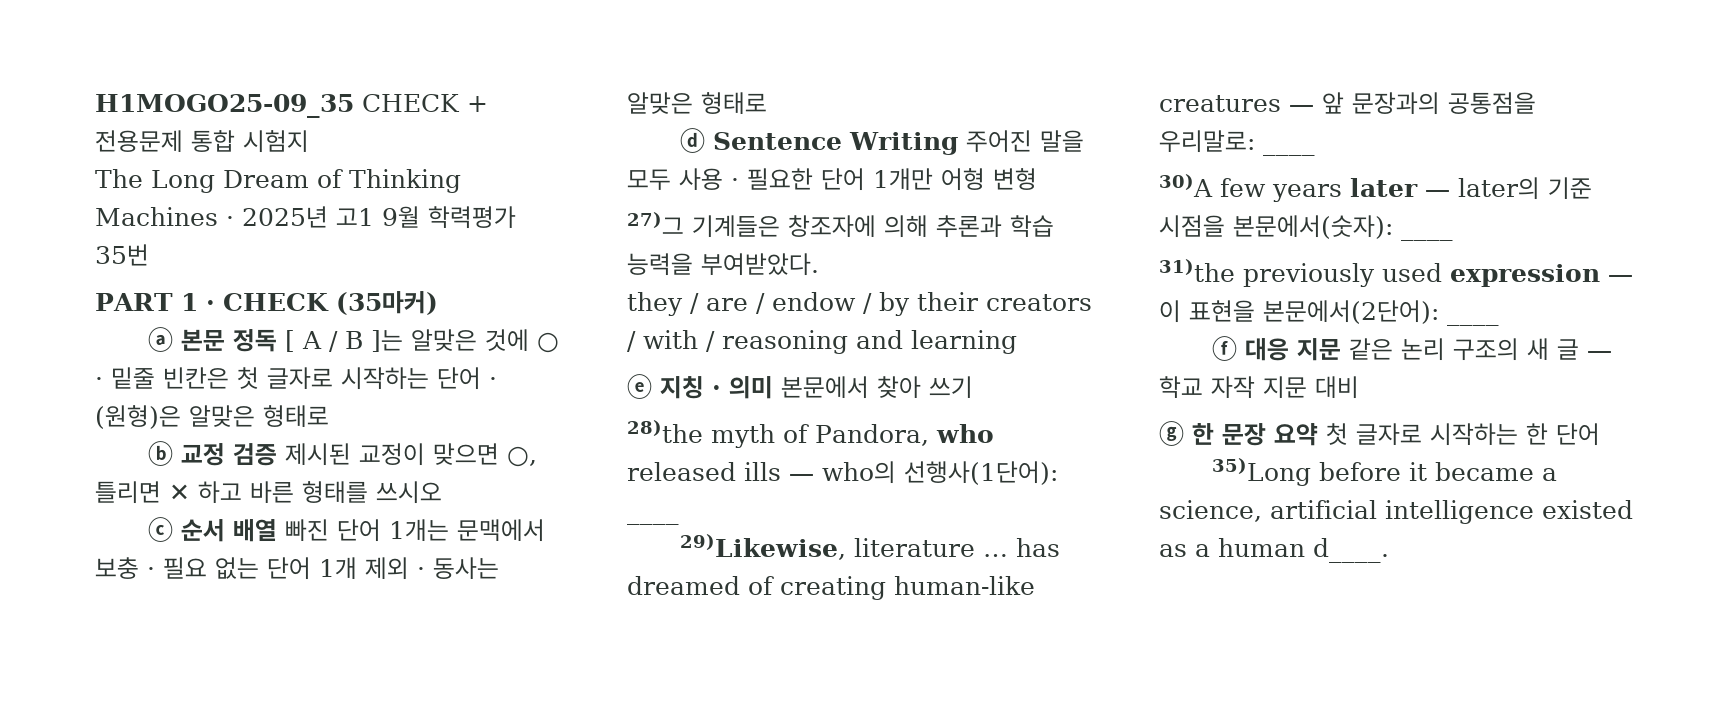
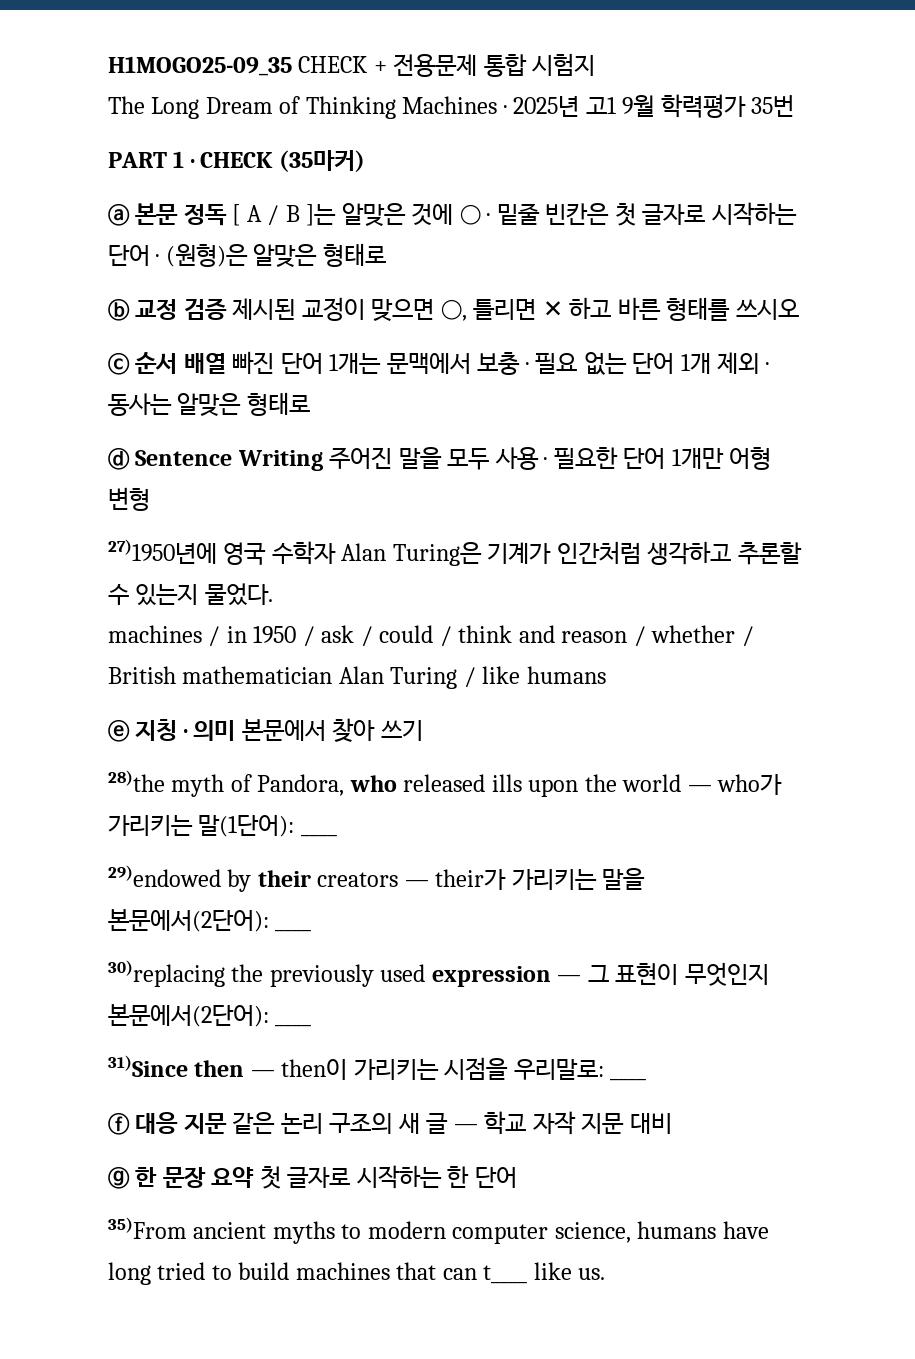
[627,212,1054,238] [627,253,819,276] [627,292,1092,316] [627,330,1017,354] 27)그 기계들은 창조자에 의해 추론과 학습 능력을 부여받았다. // they / are / endow / by their creators / with / reasoning and learning -> [108,539,802,566] [108,583,273,606] [108,625,754,647] [108,666,606,689] 27)1950년에 영국 수학자 Alan Turing은 기계가 인간처럼 생각하고 추론할 수 있는지 물었다. // machines / in 1950 / ask / could / think and reason / whether / British mathematician Alan Turing / like humans
[789,461,1058,485] [627,519,679,525] [680,534,1061,560] [627,576,1035,600] [1159,92,1536,115] [1159,130,1315,156] [1159,174,1592,202] [1159,215,1453,241] [1159,259,1235,282] — who의 선행사(1단어): ____ // 29)Likewise, literature … has dreamed of creating human-like creatures — 앞 문장과의 공통점을 우리말로: ____ // 30)A few years later — later의 기준 시점을 본문에서(숫자): ____ // 31)the -> [528,774,783,797] [108,815,337,837] [108,865,646,892] [108,909,312,932] [108,960,264,987] upon the world — who가 가리키는 말(1단어): ____ // 29)endowed by their creators — their가 가리키는 말을 본문에서(2단어): ____ // 30)replacing the
[1159,300,1499,326] 이 표현을 본문에서(2단어): ____ -> [587,962,769,986] [108,1004,312,1027] [108,1055,647,1081] 그 표현이 무엇인지 본문에서(2단어): ____ // 31)Since then — then이 가리키는 시점을 우리말로: ____
[1212,458,1558,486] [1159,500,1633,524] [1159,538,1389,563] 35)Long before it became a science, artificial intelligence existed as a human d____. -> [108,1217,769,1244] [108,1262,606,1285] 35)From ancient myths to modern computer science, humans have long tried to build machines that can t____ like us.

